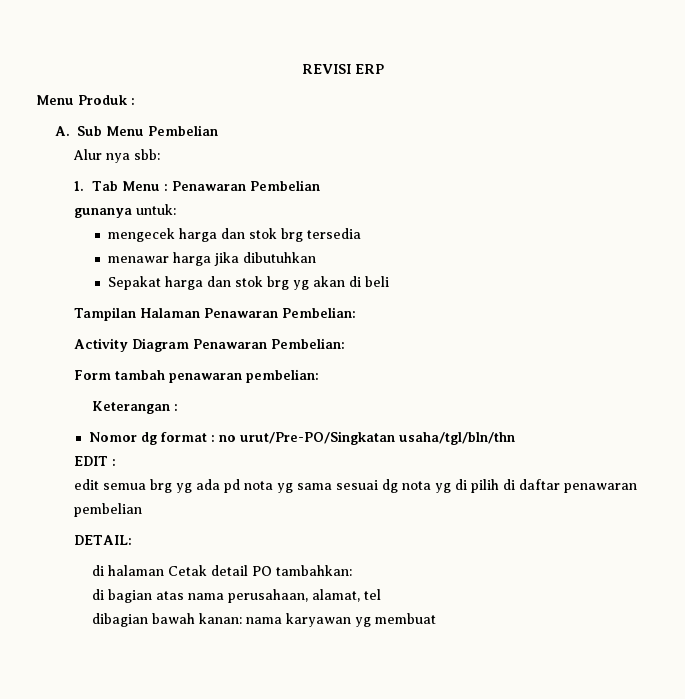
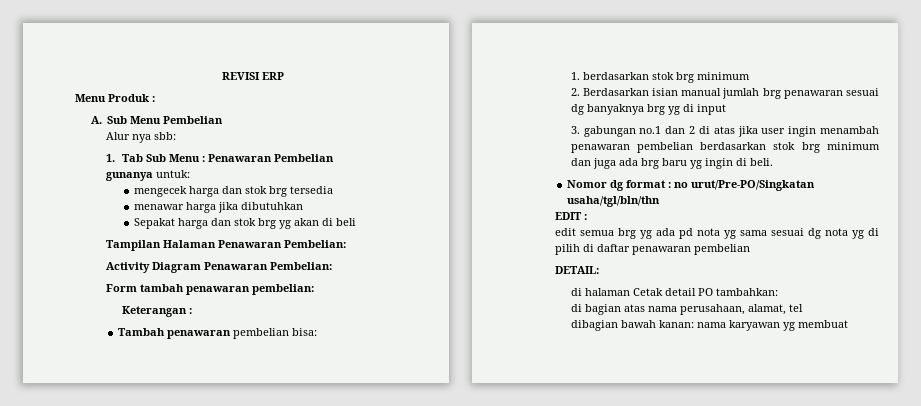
(119, 186) none -> [145,154,166,162] Sub
(179, 407) none -> [118,328,318,339] [570,72,750,83] [570,88,879,99] [570,104,726,115] [570,126,879,137] [570,142,880,153] [570,158,773,169] // Tambah penawaran pembelian bisa: // 1. berdasarkan stok brg minimum // 2. Berdasarkan isian manual jumlah brg penawaran sesuai dg banyaknya brg yg di input // 3. gabungan no.1 dan 2 di atas jika user ingin menambah penawaran pembelian berdasarkan stok brg minimum dan juga ada brg baru yg ingin di beli.

